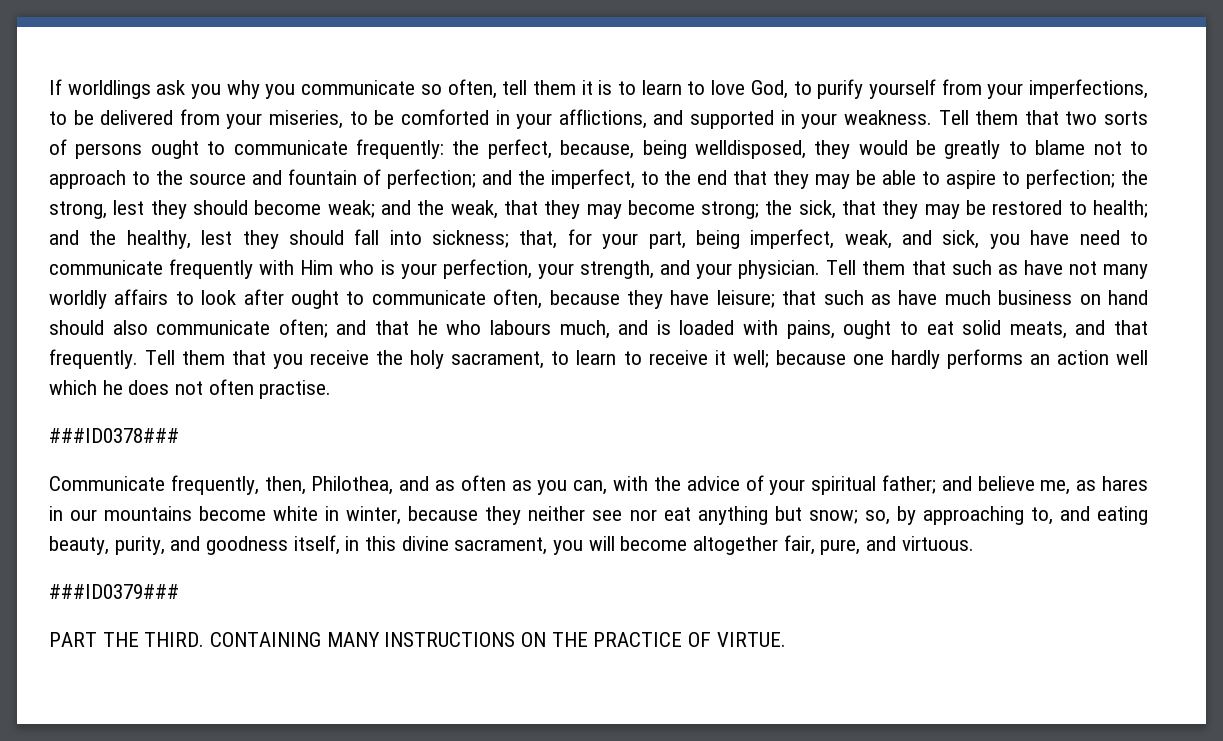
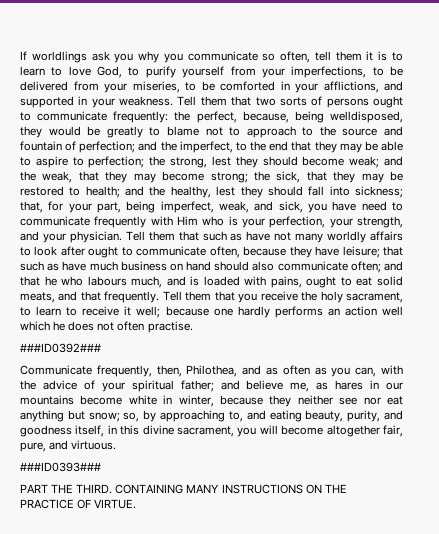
[49,428,179,443] ###ID0378### -> [20,343,101,353] ###ID0392###
[49,584,179,599] ###ID0379### -> [20,462,101,472] ###ID0393###

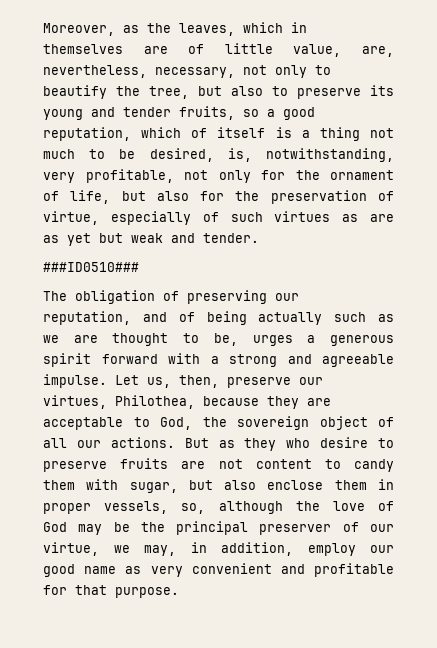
[20,51,404,63] [20,66,404,78] [20,81,403,93] [20,96,404,108] [20,111,403,123] [20,126,403,138] [20,141,403,153] [20,156,403,168] [20,171,404,183] [20,186,404,198] [20,201,403,213] [20,216,403,228] [20,231,404,243] [20,246,403,258] [20,261,403,273] [20,276,404,288] [20,291,403,303] [20,306,403,318] [20,321,193,333] [20,343,101,353] [20,365,404,377] [20,380,404,392] [20,395,403,407] [20,410,403,422] [20,425,403,437] [20,440,117,452] [20,462,101,472] [20,484,347,494] [20,499,137,509] If worldlings ask you why you communicate so often, tell them it is to learn to love God, to purify yourself from your imperfections, to be delivered from your miseries, to be comforted in your afflictions, and supported in your weakness. Tell them that two sorts of persons ought to communicate frequently: the perfect, because, being welldisposed, they would be greatly to blame not to approach to the source and fountain of perfection; and the imperfect, to the end that they may be able to aspire to perfection; the strong, lest they should become weak; and the weak, that they may become strong; the sick, that they may be restored to health; and the healthy, lest they should fall into sickness; that, for your part, being imperfect, weak, and sick, you have need to communicate frequently with Him who is your perfection, your strength, and your physician. Tell them that such as have not many worldly affairs to look after ought to communicate often, because they have leisure; that such as have much business on hand should also communicate often; and that he who labours much, and is loaded with pains, ought to eat solid meats, and that frequently. Tell them that you receive the holy sacrament, to learn to receive it well; because one hardly performs an action well which he does not often practise. // ###ID0392### // Communicate frequently, then, Philothea, and as often as you can, with the advice of your spiritual father; and believe me, as hares in our mountains become white in winter, because they neither see nor eat anything but snow; so, by approaching to, and eating beauty, purity, and goodness itself, in this divine sacrament, you will become altogether fair, pure, and virtuous. // ###ID0393### // PART THE THIRD. CONTAINING MANY INSTRUCTIONS ON THE PRACTICE OF VIRTUE. -> [43,22,307,36] [43,43,394,57] [43,65,331,78] [43,85,394,99] [43,106,315,120] [43,127,395,141] [43,148,394,162] [43,169,394,183] [43,190,394,204] [43,211,394,225] [43,233,259,246] [43,262,139,272] [43,290,299,304] [43,311,394,325] [43,333,394,346] [43,353,394,367] [43,374,323,388] [43,395,331,409] [43,416,394,430] [43,437,394,451] [43,458,394,472] [43,479,394,493] [43,501,394,514] [43,521,394,535] [43,542,394,556] [43,563,394,577] [43,585,179,598] Moreover, as the leaves, which in themselves are of little value, are, nevertheless, necessary, not only to beautify the tree, but also to preserve its young and tender fruits, so a good reputation, which of itself is a thing not much to be desired, is, notwithstanding, very profitable, not only for the ornament of life, but also for the preservation of virtue, especially of such virtues as are as yet but weak and tender. // ###ID0510### // The obligation of preserving our reputation, and of being actually such as we are thought to be, urges a generous spirit forward with a strong and agreeable impulse. Let us, then, preserve our virtues, Philothea, because they are acceptable to God, the sovereign object of all our actions. But as they who desire to preserve fruits are not content to candy them with sugar, but also enclose them in proper vessels, so, although the love of God may be the principal preserver of our virtue, we may, in addition, employ our good name as very convenient and profitable for that purpose.

